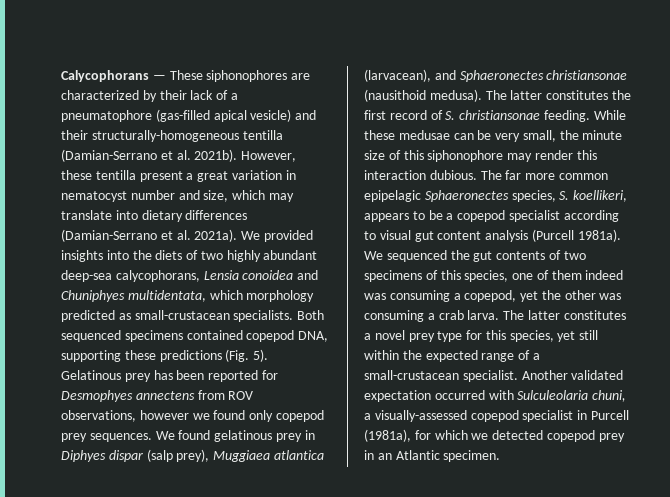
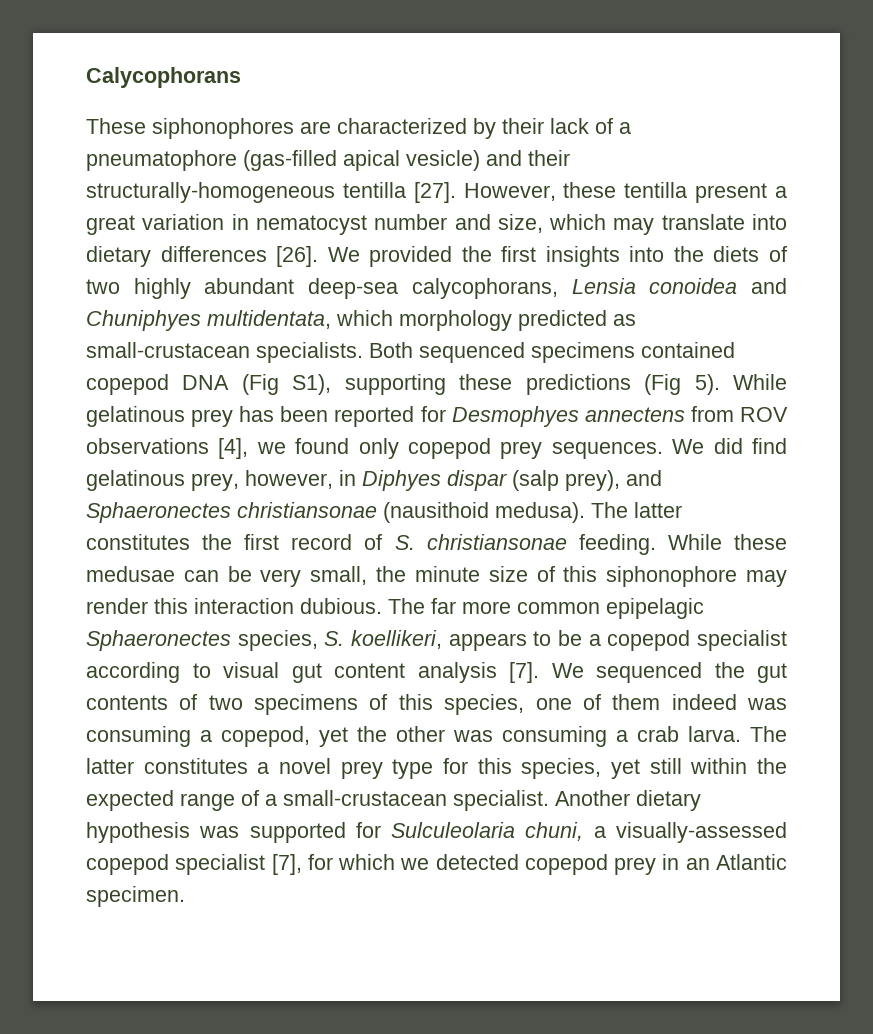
[152,75,166,80] — -> (241, 77) //
[61,149,238,162] (Damian-Serrano et al. 2021b). -> [413,182,456,203] [27].
[61,229,313,242] (Damian-Serrano et al. 2021a). We provided -> [276,246,537,267] [26]. We provided the first
[298,331,329,342] [61,349,269,362] [61,370,121,380] DNA, supporting these predictions (Fig. 5). Gelatinous -> [182,374,788,395] [86,406,185,427] DNA (Fig S1), supporting these predictions (Fig 5). While gelatinous
[61,410,189,422] observations, however -> [86,438,249,459] observations [4],
[178,430,302,442] found gelatinous prey -> [713,438,787,454] [86,470,333,491] did find gelatinous prey, however,
[213,450,324,462] [364,69,431,82] Muggiaea atlantica (larvacean), -> (620, 480) none
[531,229,621,242] (Purcell 1981a). -> [509,662,539,683] [7].
[571,370,624,380] [364,390,514,402] validated expectation occurred with -> [636,790,701,811] [86,822,381,843] dietary hypothesis was supported for
[577,410,629,420] [364,429,411,442] in Purcell (1981a), -> [271,854,302,875] [7],

